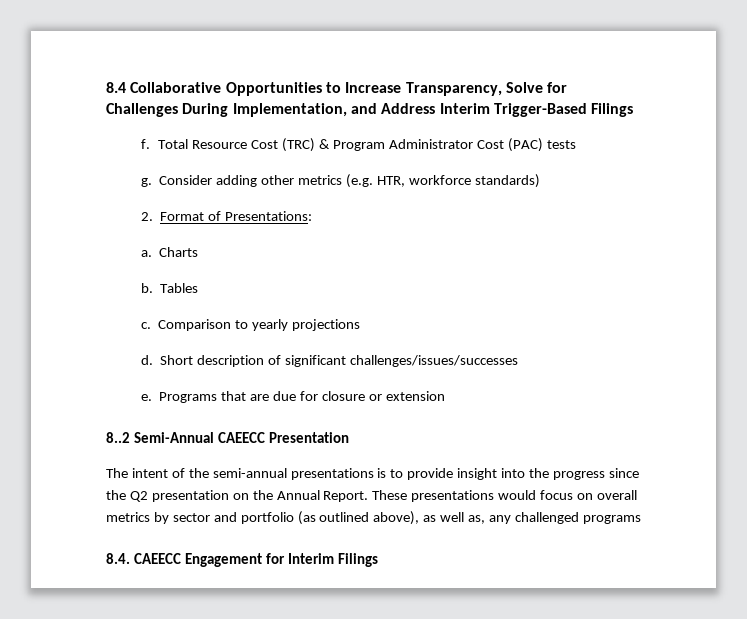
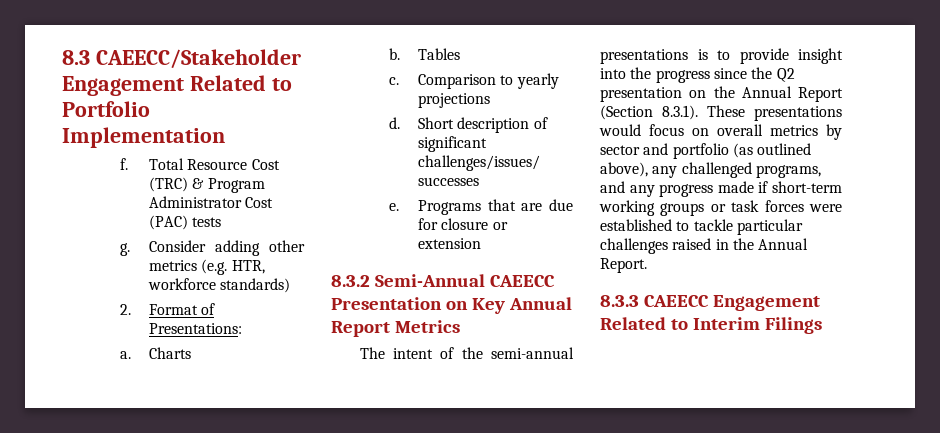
[106,82,568,96] [106,103,634,117] 8.4 Collaborative Opportunities to Increase Transparency, Solve for Challenges During Implementation, and Address Interim Trigger-Based Filings -> [62,49,301,69] [62,75,292,96] [62,101,150,117] [62,127,225,148] 8.3 CAEECC/Stakeholder Engagement Related to Portfolio Implementation
[106,432,130,443] 8..2 -> [331,275,370,287] 8.3.2
(350, 437) none -> [445,297,572,314] [331,320,460,337] on Key Annual Report Metrics
[323,491,369,502] Report. -> [798,87,843,102] [600,105,698,120] Report (Section 8.3.1).
[423,512,641,524] [106,553,286,567] as well as, any challenged programs // 8.4. CAEECC Engagement for -> [652,162,821,178] [600,181,842,197] [599,200,842,216] [600,219,803,235] [600,238,809,254] [600,258,647,273] [600,295,820,311] [600,317,688,330] any challenged programs, and any progress made if short-term working groups or task forces were established to tackle particular challenges raised in the Annual Report. // 8.3.3 CAEECC Engagement Related to

